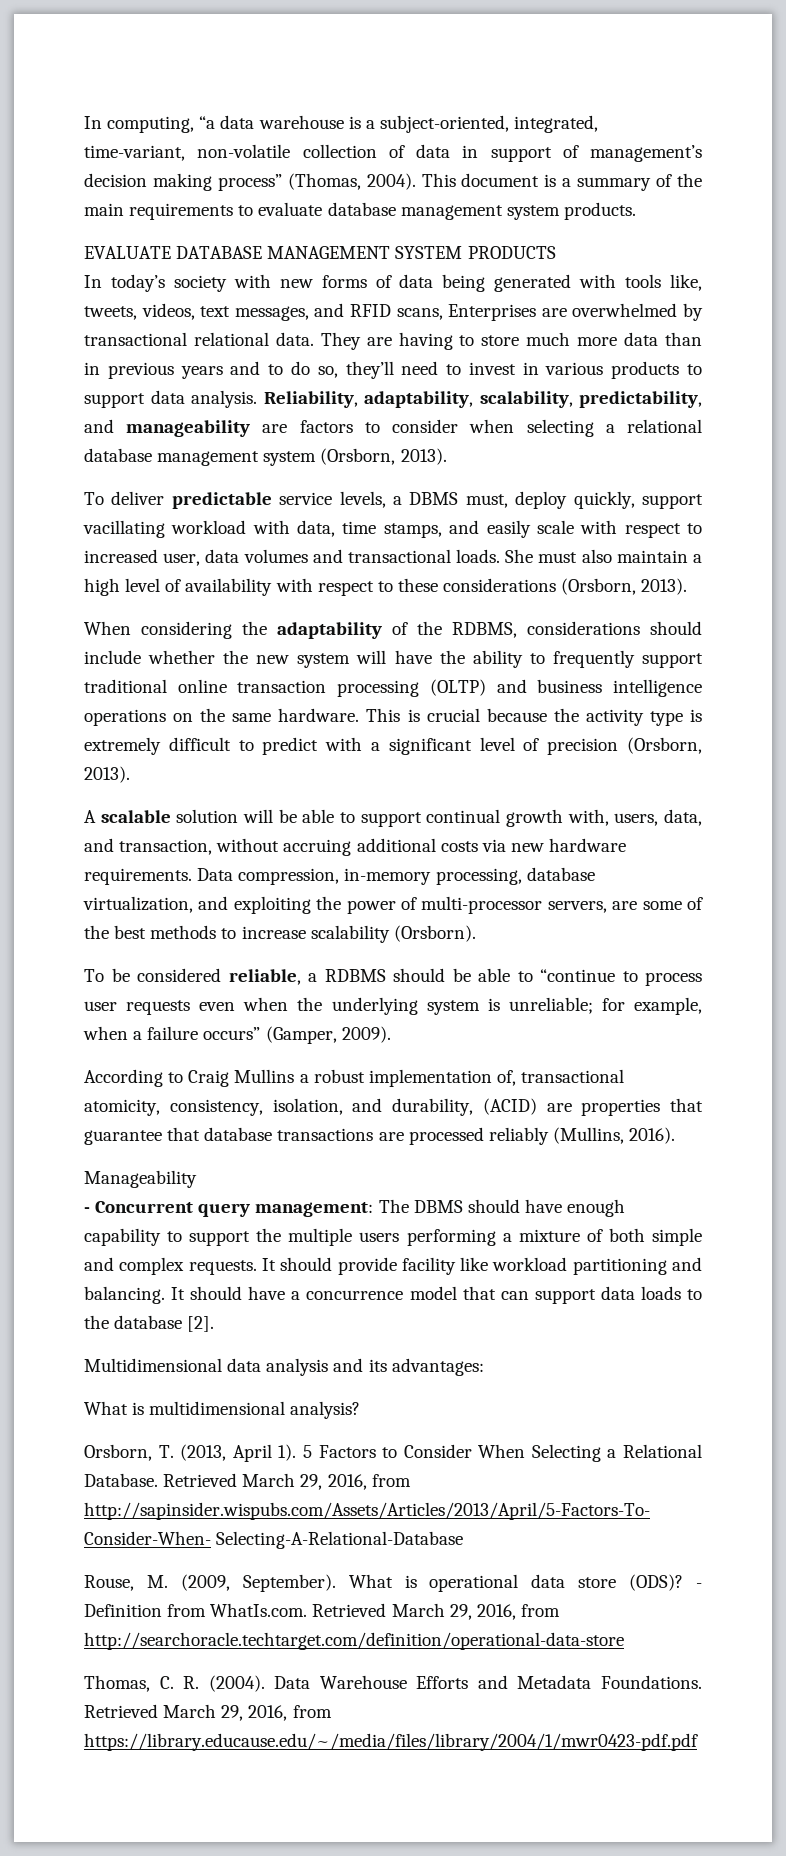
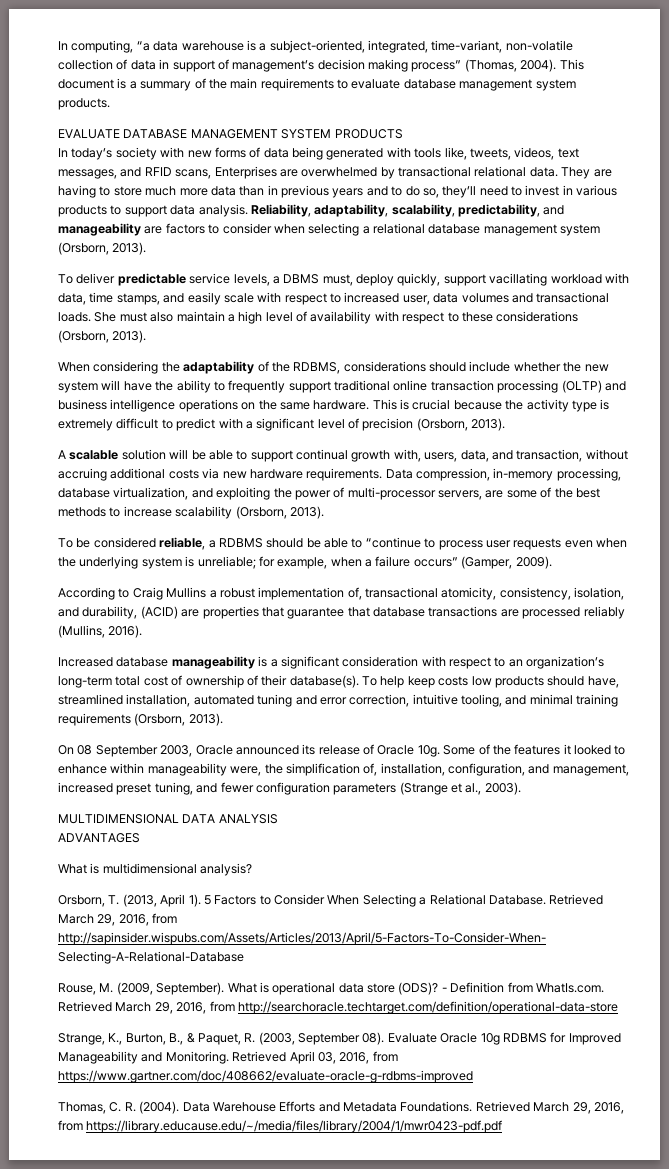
[393,925,476,942] (Orsborn). -> [235,506,324,519] (Orsborn, 2013).
[84,1170,197,1188] [84,1199,626,1217] [84,1228,703,1246] [84,1257,702,1275] [84,1286,702,1304] [84,1315,215,1332] [84,1358,484,1376] Manageability // - Concurrent query management: The DBMS should have enough capability to support the multiple users performing a mixture of both simple and complex requests. It should provide facility like workload partitioning and balancing. It should have a concurrence model that can support data loads to the database [2]. // Multidimensional data analysis and its advantages: -> [58,656,605,669] [58,675,619,688] [58,694,619,707] [58,713,223,726] [58,744,626,757] [58,763,629,776] [58,782,521,795] [58,814,278,824] [58,833,140,843] Increased database manageability is a significant consideration with respect to an organization’s long-term total cost of ownership of their database(s). To help keep costs low products should have, streamlined installation, automated tuning and error correction, intuitive tooling, and minimal training requirements (Orsborn, 2013). // On 08 September 2003, Oracle announced its release of Oracle 10g. Some of the features it looked to enhance within manageability were, the simplification of, installation, configuration, and management, increased preset tuning, and fewer configuration parameters (Strange et al., 2003). // MULTIDIMENSIONAL DATA ANALYSIS // ADVANTAGES
(624, 1641) none -> [58,1032,621,1045] [58,1051,398,1064] [58,1070,473,1083] // Strange, K., Burton, B., & Paquet, R. (2003, September 08). Evaluate Oracle 10g RDBMS for Improved Manageability and Monitoring. Retrieved April 03, 2016, from https://www.gartner.com/doc/408662/evaluate-oracle-g-rdbms-improved

